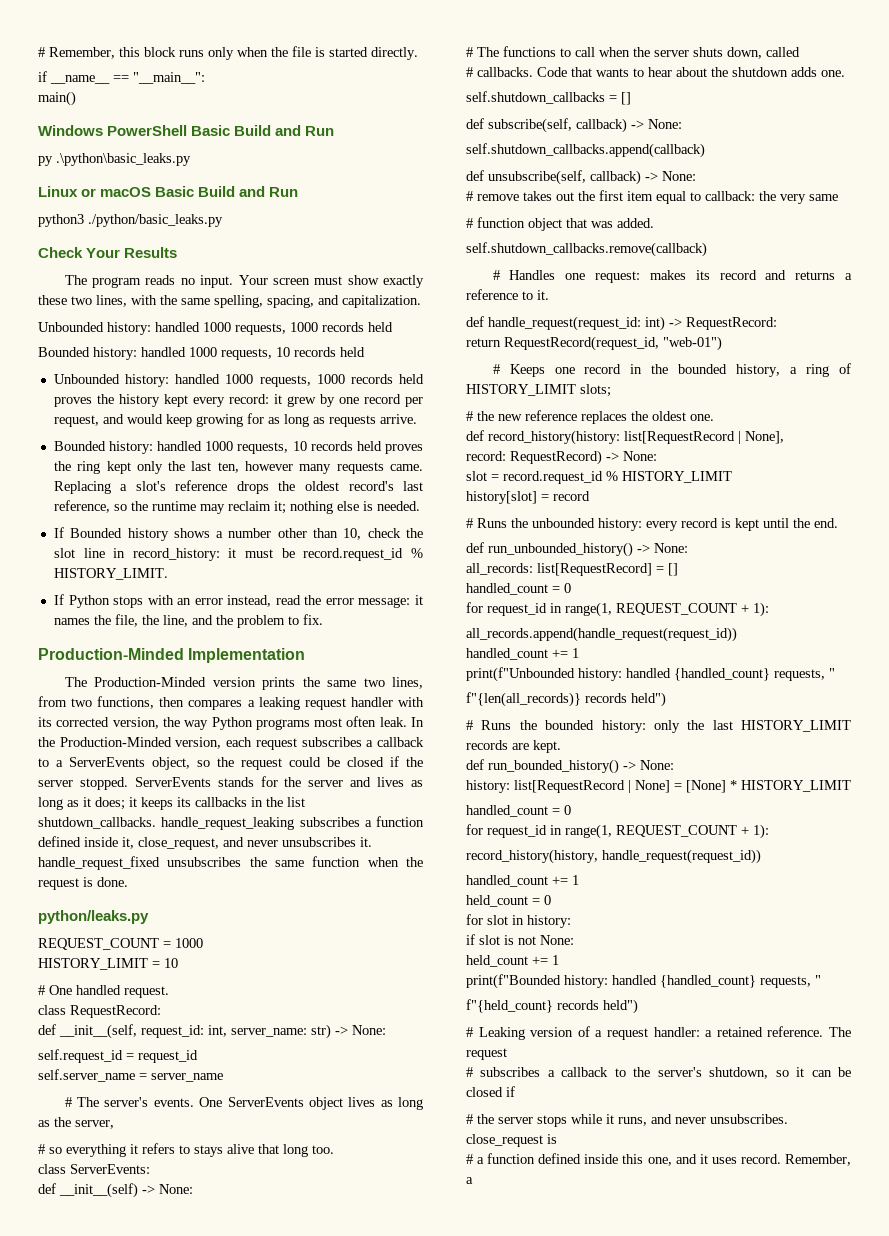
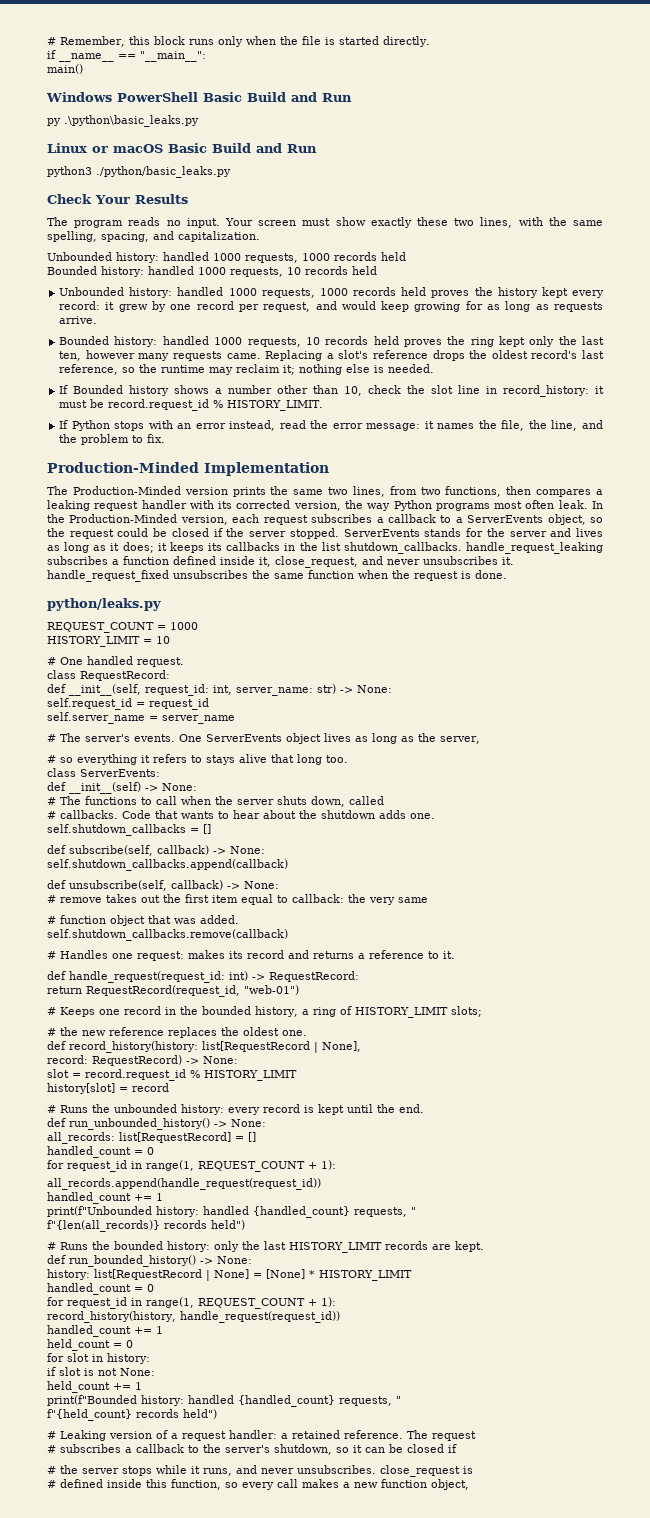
[477,1153,536,1164] a function -> (56, 1484) none
[647,1154,851,1166] [466,1177,473,1184] one, and it uses record. Remember, a -> [171,1479,469,1490] function, so every call makes a new function object,

